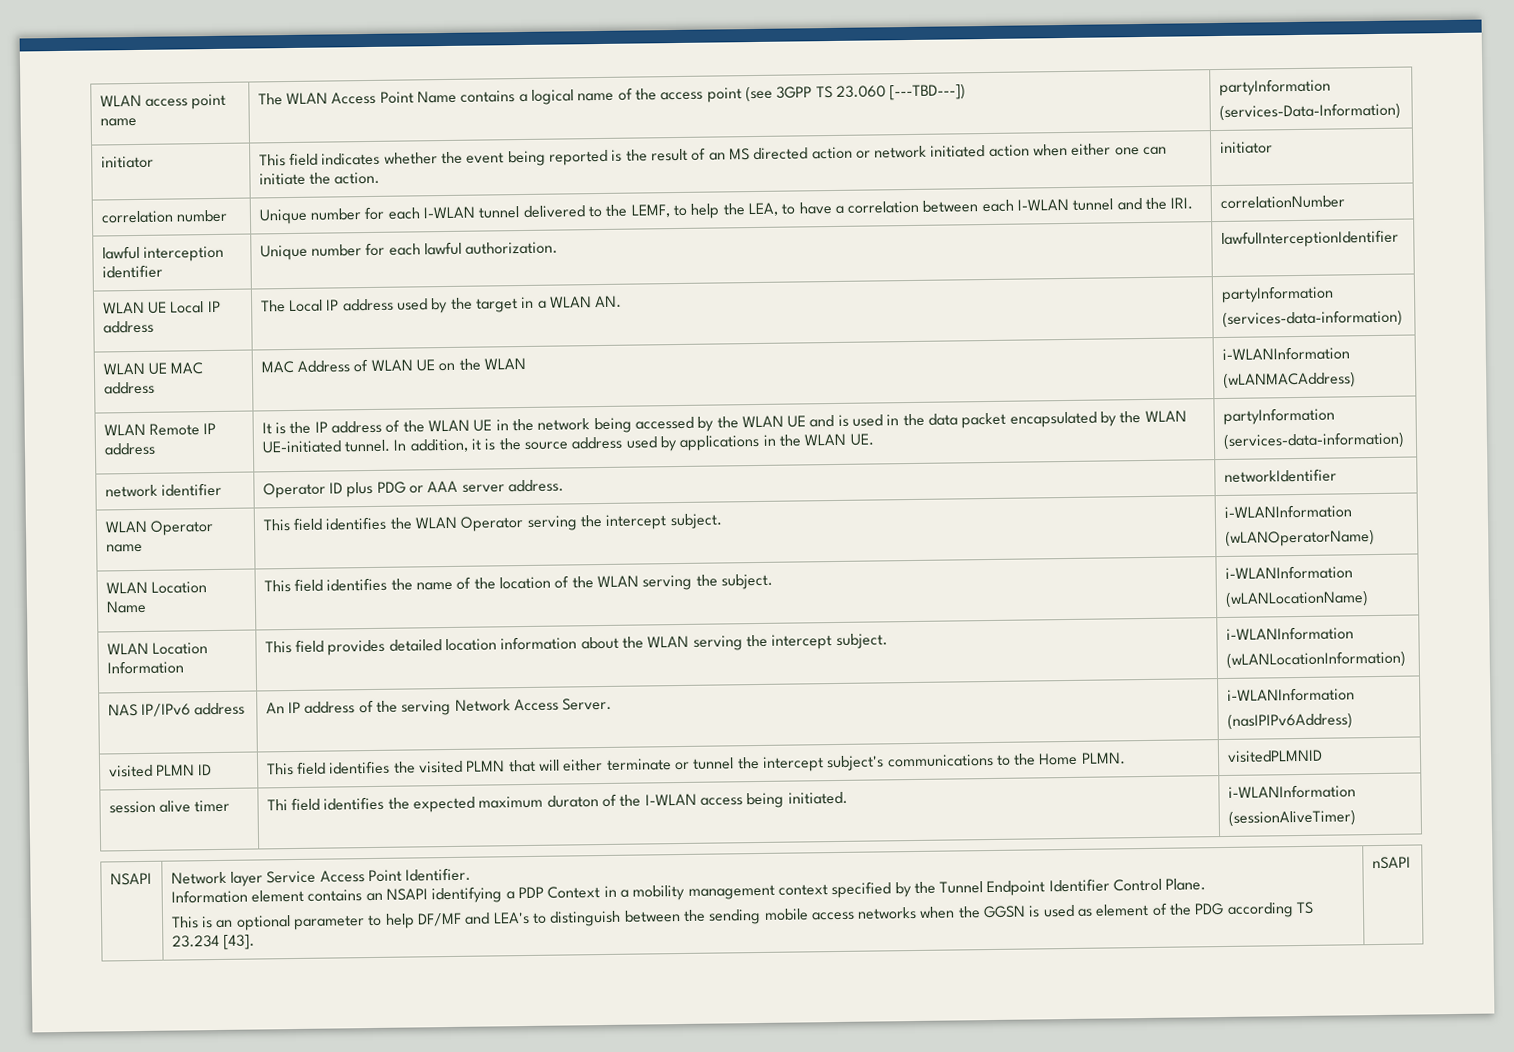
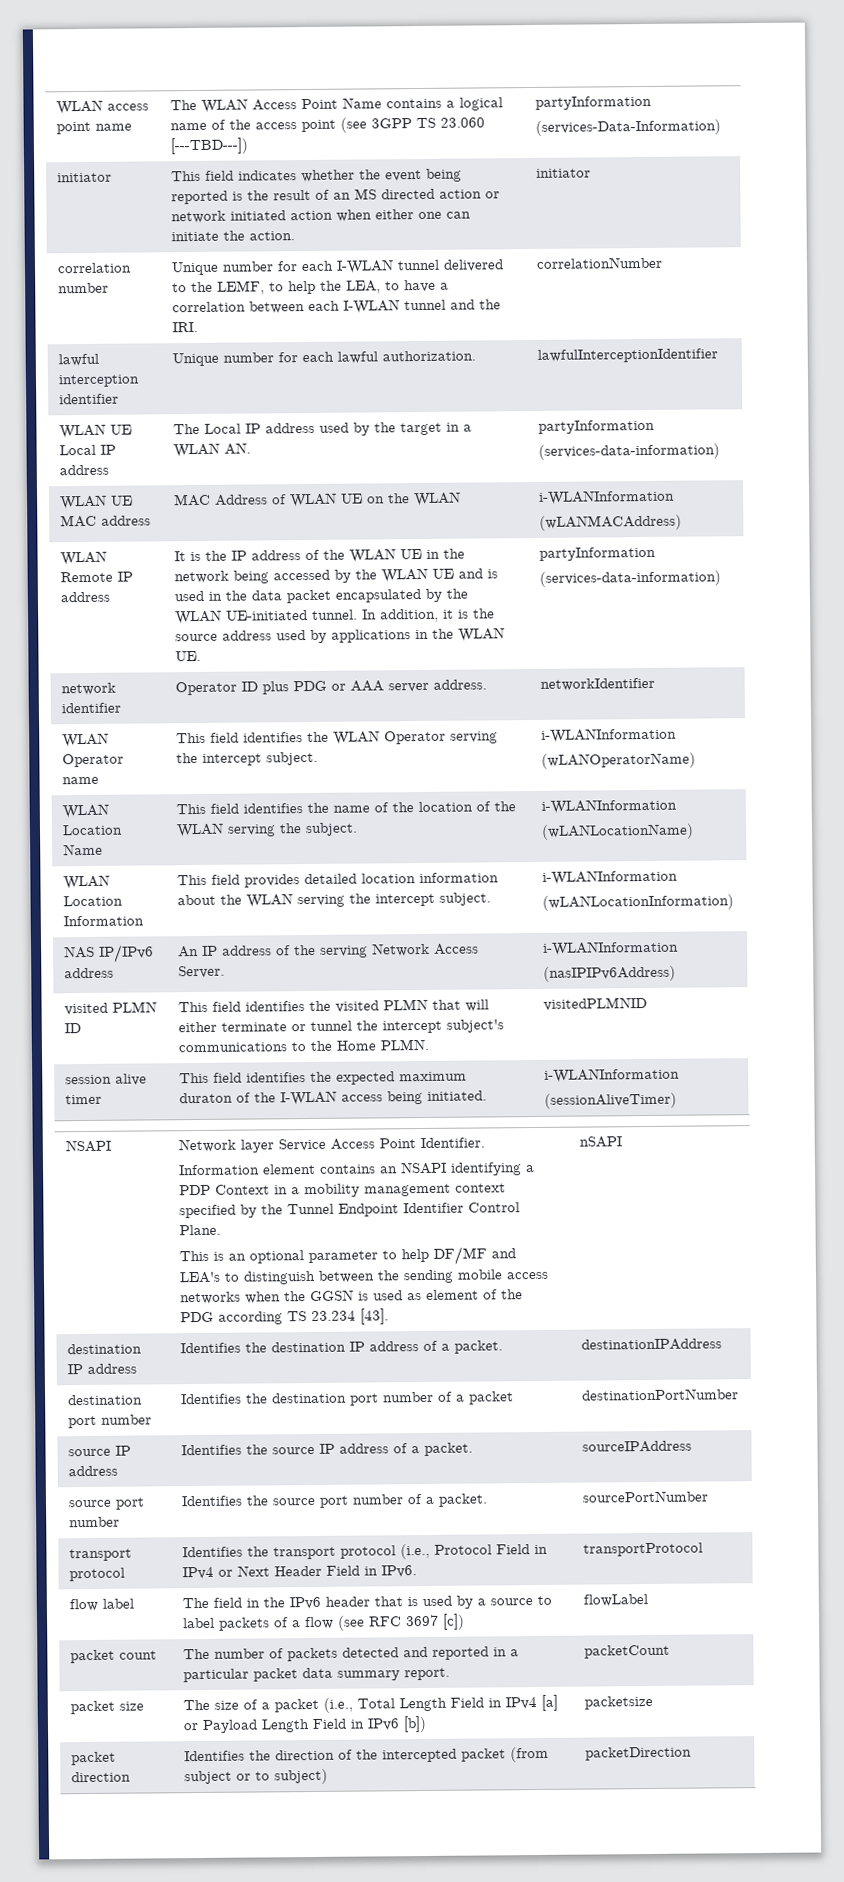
[266,799,288,811] Thi -> [179,1072,210,1084] This
(1411, 863) none -> [67,1343,143,1355] [67,1363,138,1375] [180,1340,504,1354] [581,1338,723,1351] [68,1394,144,1406] [68,1414,153,1429] [181,1391,515,1406] [581,1388,740,1401] [68,1445,132,1457] [68,1465,119,1477] [181,1442,474,1456] [582,1440,693,1453] [68,1497,146,1510] [69,1516,121,1528] [181,1493,489,1508] [582,1490,710,1503] [69,1548,133,1562] [69,1567,126,1582] [182,1543,549,1560] [182,1565,418,1580] [583,1542,704,1557] [69,1598,135,1612] [182,1595,553,1610] [183,1613,466,1631] [583,1594,649,1607] [70,1649,158,1664] [183,1646,520,1662] [183,1667,451,1683] [584,1644,671,1659] [70,1700,145,1715] [183,1694,559,1713] [183,1715,428,1733] [584,1695,654,1710] [71,1751,117,1766] [71,1771,132,1783] [184,1746,550,1763] [184,1768,329,1785] [585,1746,693,1761] // destination IP address | Identifies the destination IP address of a packet. | destinationIPAddress // destination port number | Identifies the destination port number of a packet | destinationPortNumber // source IP address | Identifies the source IP address of a packet. | sourceIPAddress // source port number | Identifies the source port number of a packet. | sourcePortNumber // transport protocol | Identifies the transport protocol (i.e., Protocol Field in IPv4 or Next Header Field in IPv6. | transportProtocol // flow label | The field in the IPv6 header that is used by a source to label packets of a flow (see RFC 3697 [c]) | flowLabel // packet count | The number of packets detected and reported in a particular packet data summary report. | packetCount // packet size | The size of a packet (i.e., Total Length Field in IPv4 [a] or Payload Length Field in IPv6 [b]) | packetsize // packet direction | Identifies the direction of the intercepted packet (from subject or to subject) | packetDirection

